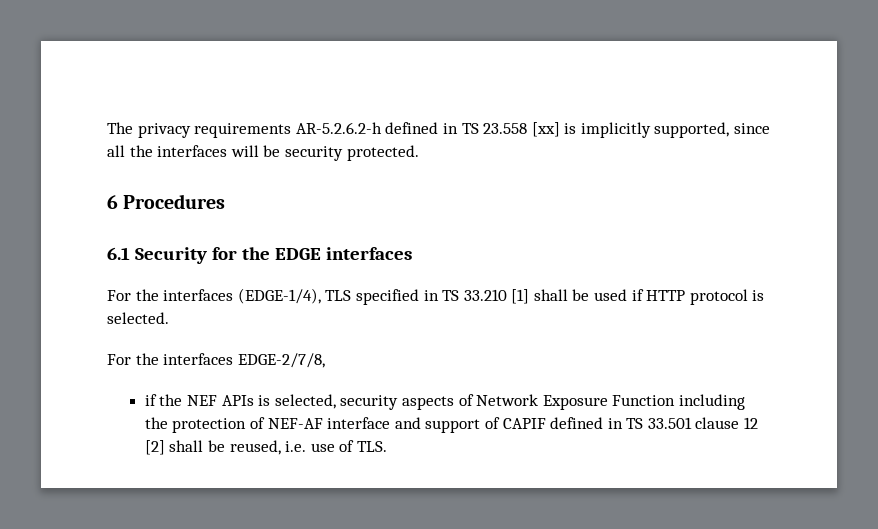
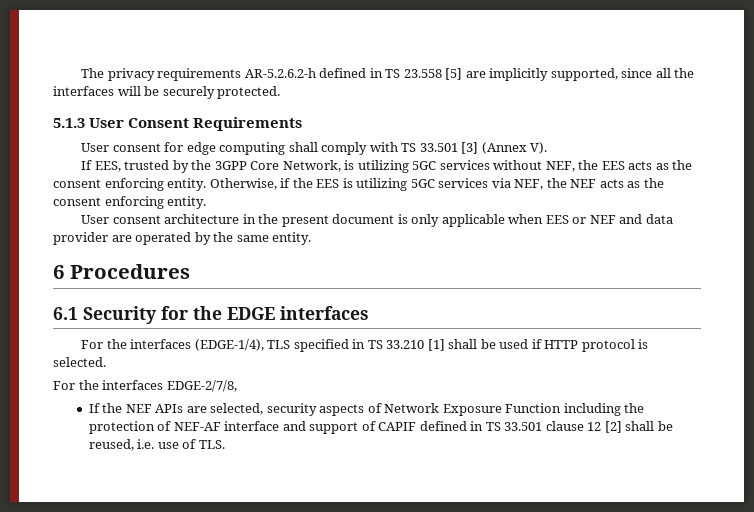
[531,122,577,137] [xx] is -> [445,68,486,80] [5] are
[284,146,343,161] security -> [162,86,215,99] securely
(419, 153) none -> [53,117,303,131] [81,142,548,155] [81,160,693,173] [53,178,664,191] [53,196,207,209] [81,214,673,227] [53,232,312,245] // 5.1.3 User Consent Requirements // User consent for edge computing shall comply with TS 33.501 [3] (Annex V). // If EES, trusted by the 3GPP Core Network, is utilizing 5GC services without NEF, the EES acts as the consent enforcing entity. Otherwise, if the EES is utilizing 5GC services via NEF, the NEF acts as the consent enforcing entity. // User consent architecture in the present document is only applicable when EES or NEF and data provider are operated by the same entity.
[144,394,157,406] if -> [88,403,100,413] If
[258,395,271,406] is -> [186,406,207,413] are

